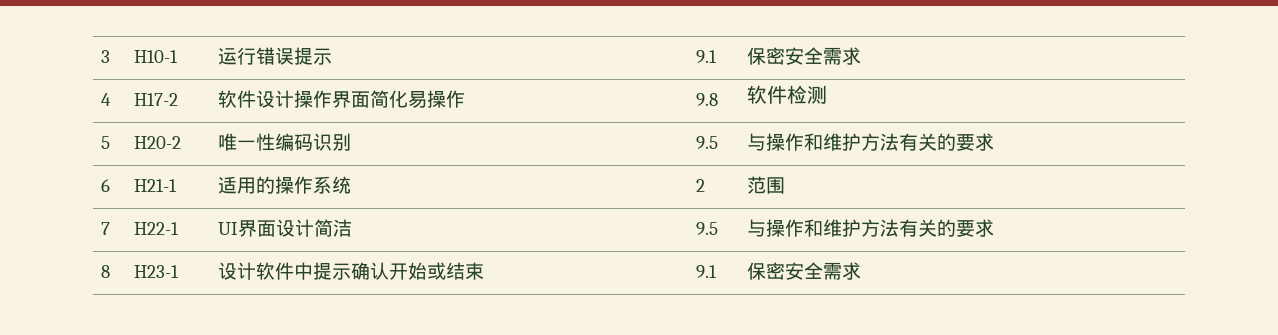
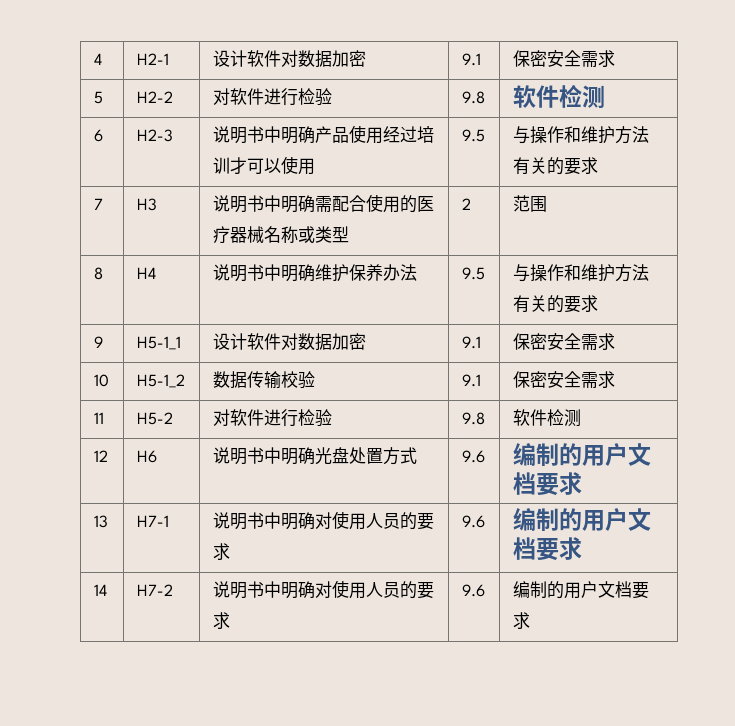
[101,50,111,63] [134,50,179,63] [218,47,333,65] [696,50,718,63] [747,47,862,65] [101,93,112,106] [134,93,179,106] [218,90,466,108] [696,93,719,106] [747,85,828,104] [101,136,111,149] [134,136,182,149] [218,133,352,151] [696,136,719,149] [747,133,995,151] [101,179,111,192] [134,179,178,192] [218,176,352,194] [696,179,706,192] [747,176,786,194] [101,222,111,235] [134,222,180,235] [218,219,353,237] [696,222,719,235] [747,219,995,237] [101,265,111,278] [134,265,180,278] [218,262,485,280] [696,265,718,278] [747,262,862,280] 3 | H10-1 | 运行错误提示 | 9.1 | 保密安全需求 // 4 | H17-2 | 软件设计操作界面简化易操作 | 9.8 | 软件检测 // 5 | H20-2 | 唯一性编码识别 | 9.5 | 与操作和维护方法有关的要求 // 6 | H21-1 | 适用的操作系统 | 2 | 范围 // 7 | H22-1 | UI界面设计简洁 | 9.5 | 与操作和维护方法有关的要求 // 8 | H23-1 | 设计软件中提示确认开始或结束 | 9.1 | 保密安全需求 -> [93,53,102,65] [136,53,169,65] [212,50,366,68] [461,53,481,66] [512,50,615,67] [93,91,103,104] [136,91,173,103] [212,88,332,106] [461,91,485,104] [512,84,605,108] [93,129,103,142] [136,129,173,142] [212,125,434,144] [212,156,315,175] [461,129,485,142] [512,126,649,144] [512,157,598,175] [93,198,103,210] [136,198,157,211] [212,194,434,213] [212,226,349,244] [461,198,471,210] [512,195,547,212] [93,267,103,280] [136,267,156,279] [212,264,417,282] [461,267,485,280] [512,264,649,282] [512,295,598,313] [93,336,103,348] [136,336,181,350] [212,333,366,351] [461,336,481,349] [512,333,615,350] [93,374,109,387] [136,374,185,388] [212,371,315,389] [461,374,481,387] [512,371,615,388] [93,412,104,424] [136,412,173,425] [212,409,332,427] [461,412,485,425] [512,409,581,427] [93,450,108,462] [136,450,157,463] [212,447,417,465] [461,450,485,463] [512,443,651,466] [512,472,582,496] [93,515,108,528] [136,515,169,527] [212,511,434,530] [212,543,230,560] [461,515,485,528] [512,508,651,531] [512,537,582,561] [93,584,107,596] [136,584,173,596] [212,580,434,599] [212,612,230,629] [461,584,485,597] [512,581,649,599] [512,612,530,629] 4 | H2-1 | 设计软件对数据加密 | 9.1 | 保密安全需求 // 5 | H2-2 | 对软件进行检验 | 9.8 | 软件检测 // 6 | H2-3 | 说明书中明确产品使用经过培训才可以使用 | 9.5 | 与操作和维护方法有关的要求 // 7 | H3 | 说明书中明确需配合使用的医疗器械名称或类型 | 2 | 范围 // 8 | H4 | 说明书中明确维护保养办法 | 9.5 | 与操作和维护方法有关的要求 // 9 | H5-1_1 | 设计软件对数据加密 | 9.1 | 保密安全需求 // 10 | H5-1_2 | 数据传输校验 | 9.1 | 保密安全需求 // 11 | H5-2 | 对软件进行检验 | 9.8 | 软件检测 // 12 | H6 | 说明书中明确光盘处置方式 | 9.6 | 编制的用户文档要求 // 13 | H7-1 | 说明书中明确对使用人员的要求 | 9.6 | 编制的用户文档要求 // 14 | H7-2 | 说明书中明确对使用人员的要求 | 9.6 | 编制的用户文档要求

